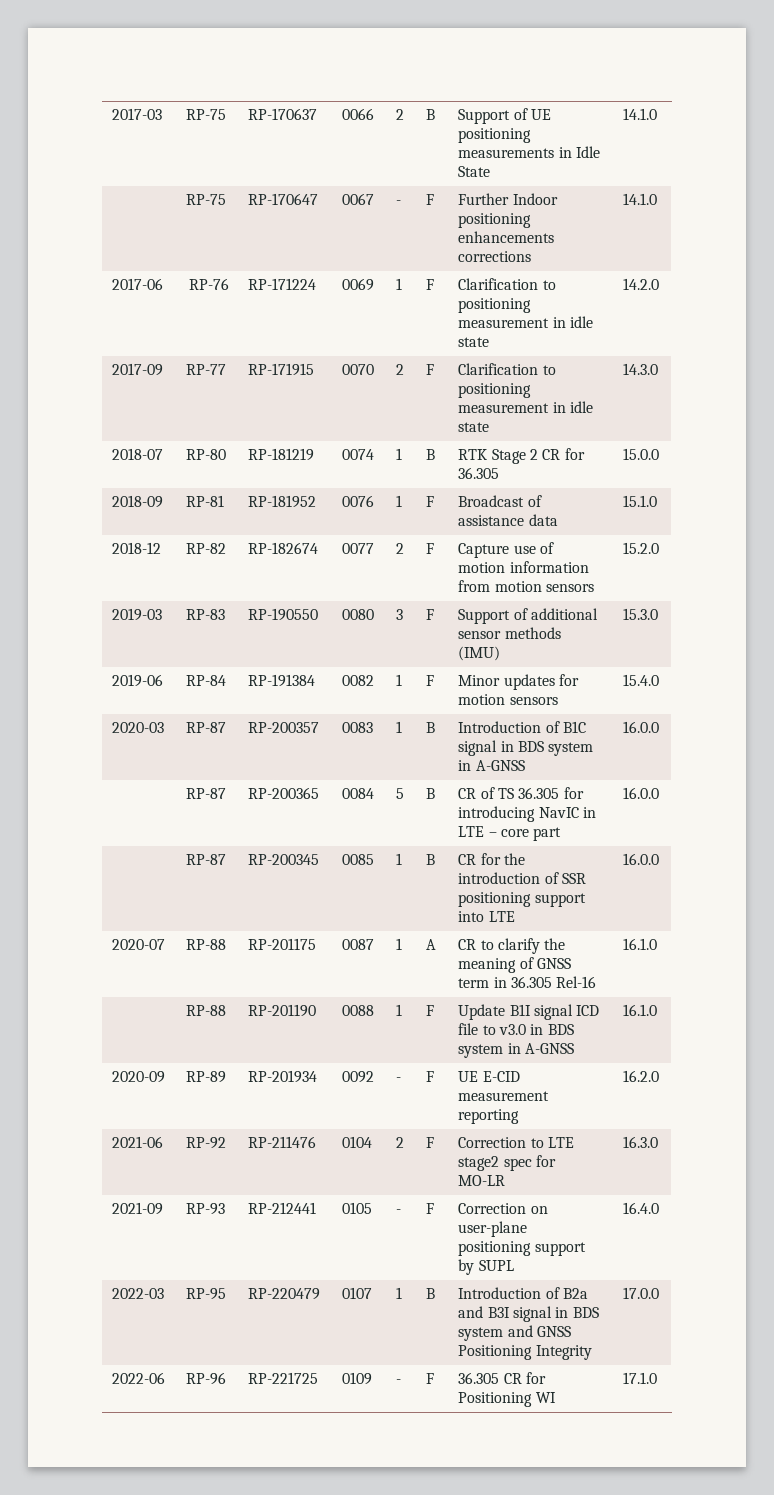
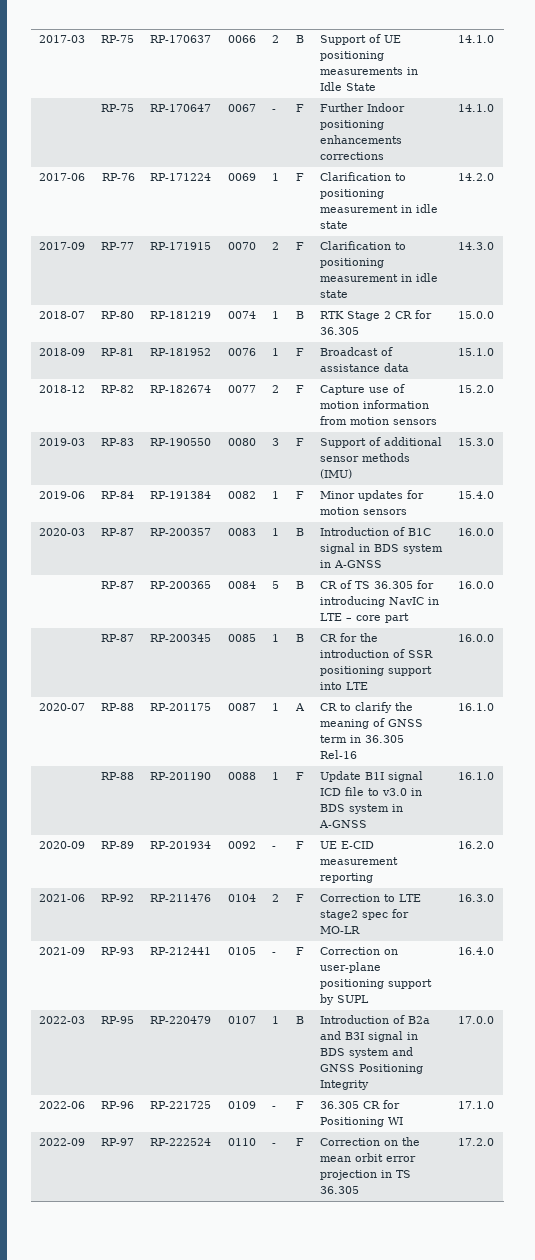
(658, 1378) none -> [38,1138,85,1146] [100,1138,134,1146] [149,1138,211,1146] [227,1138,256,1146] [271,1143,276,1146] [295,1138,304,1146] [319,1137,420,1146] [319,1153,416,1162] [319,1170,411,1180] [319,1186,359,1194] [457,1138,494,1146] // 2022-09 | RP-97 | RP-222524 | 0110 | - | F | Correction on the mean orbit error projection in TS 36.305 | 17.2.0

